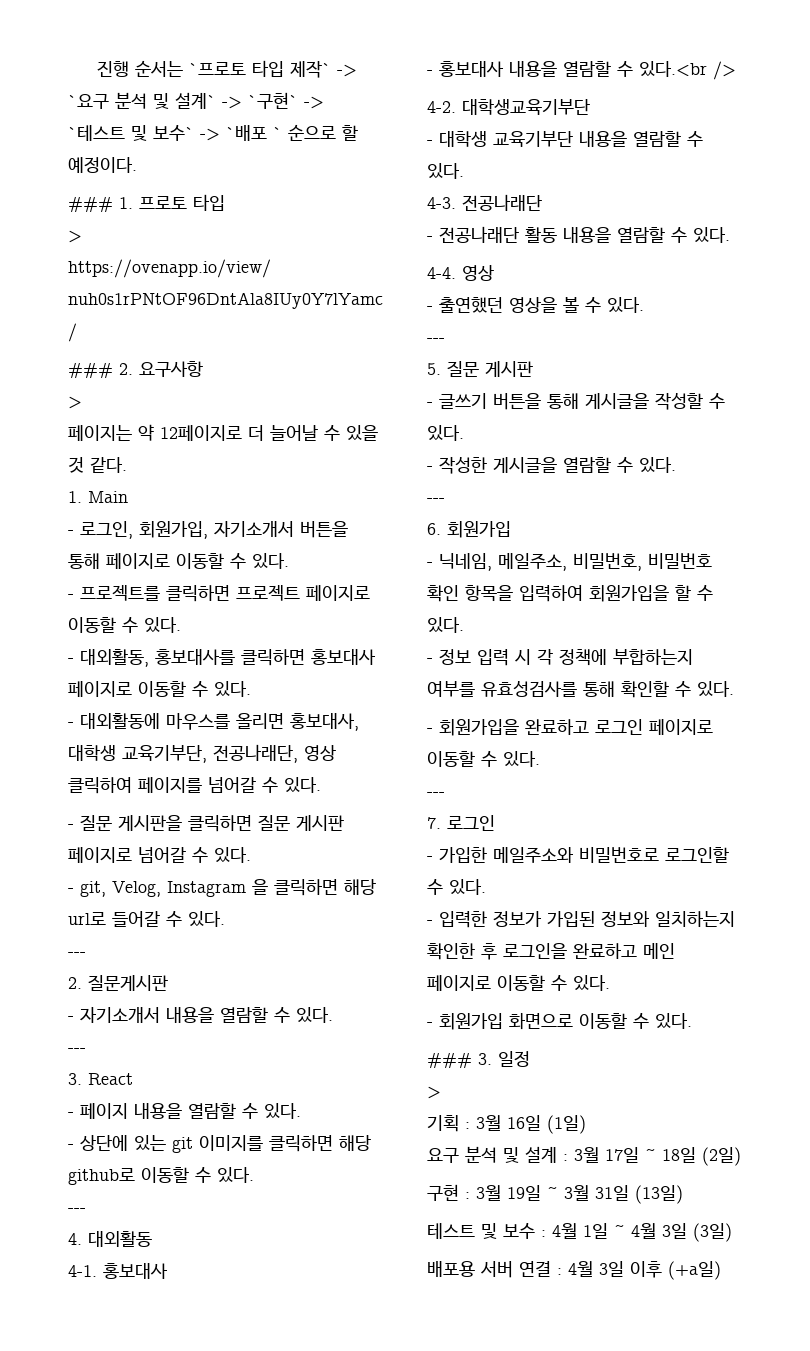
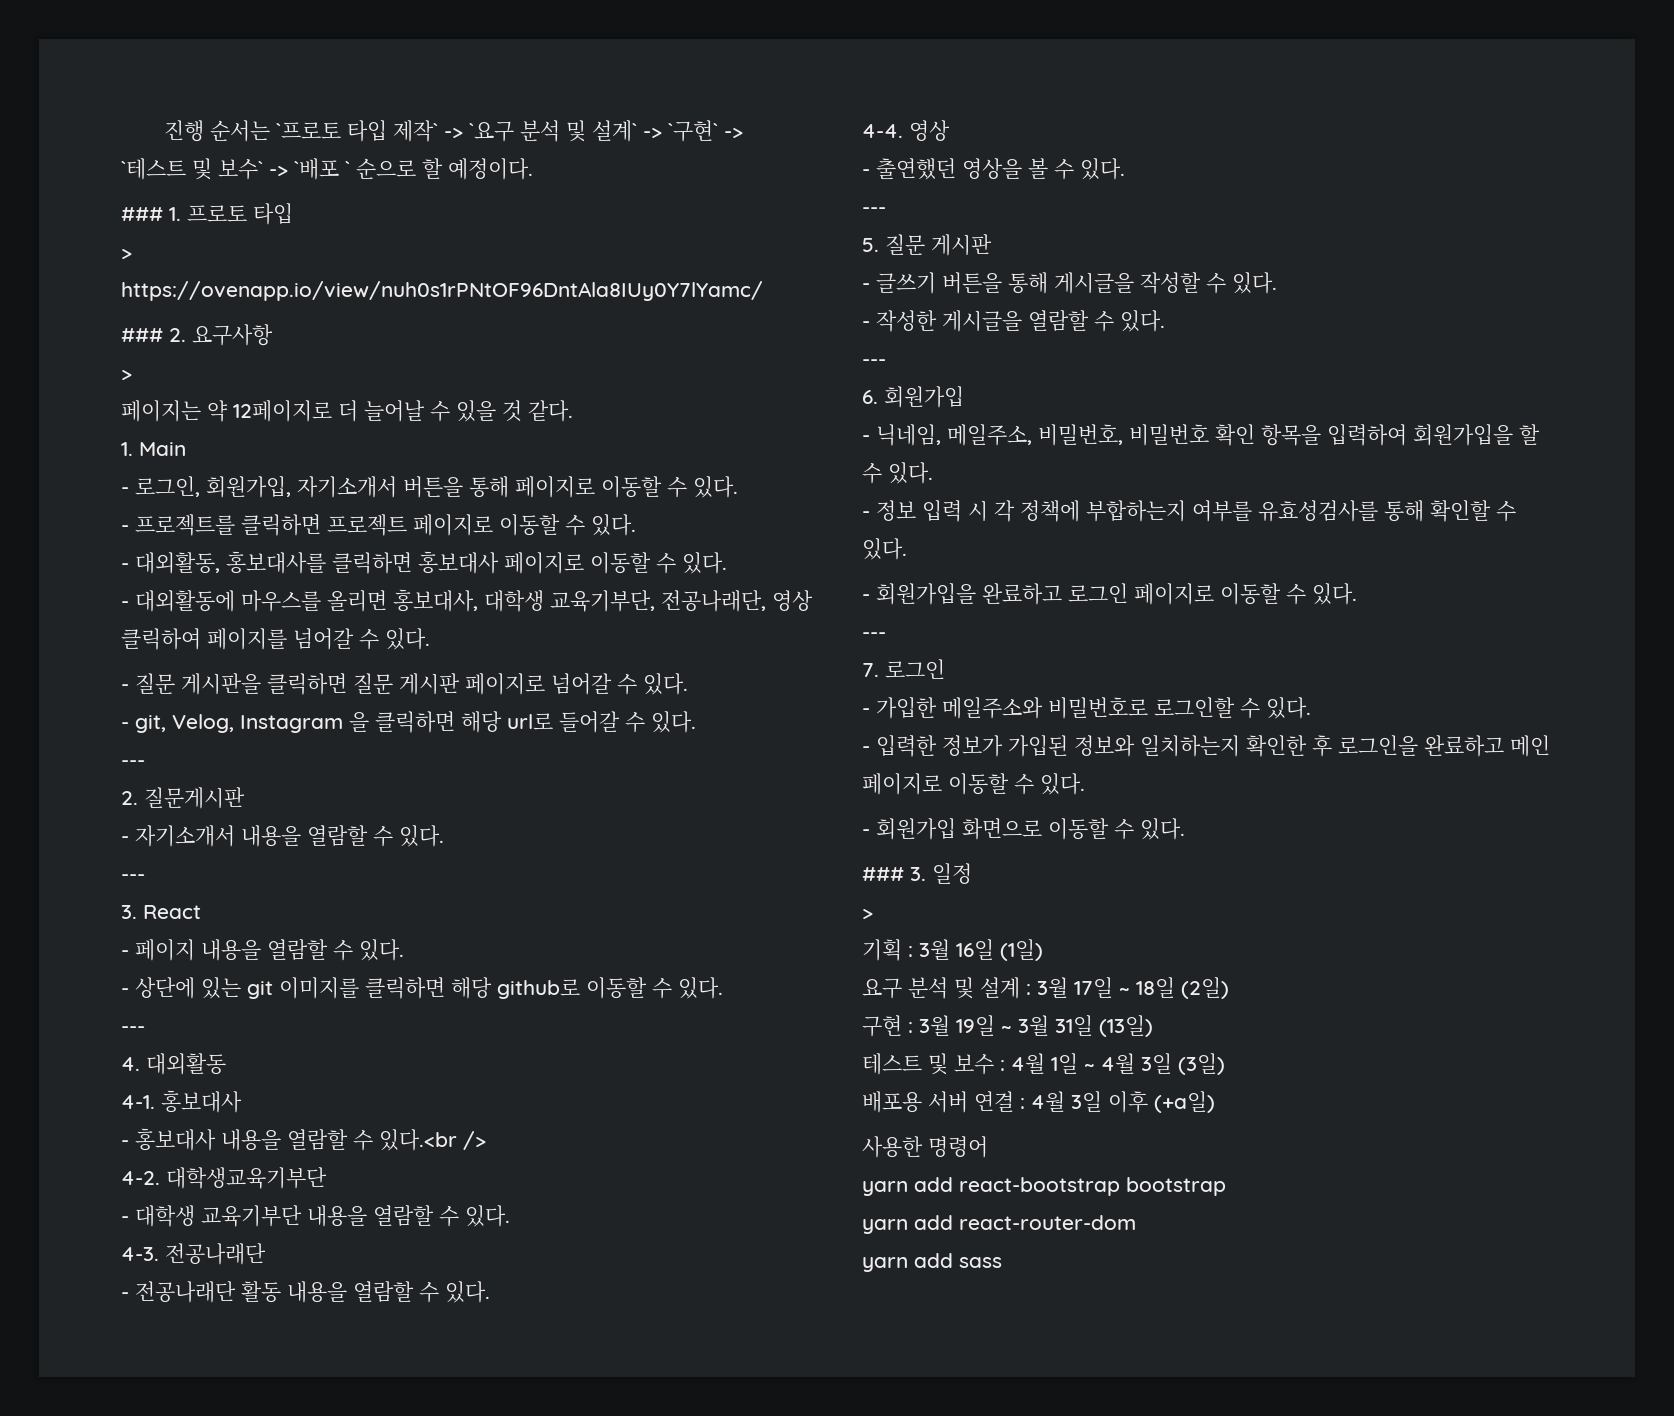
(721, 1270) none -> [862,1136,988,1158] [862,1177,1226,1196] [862,1215,1136,1234] [862,1253,1002,1272] // 사용한 명령어 // yarn add react-bootstrap bootstrap // yarn add react-router-dom // yarn add sass

